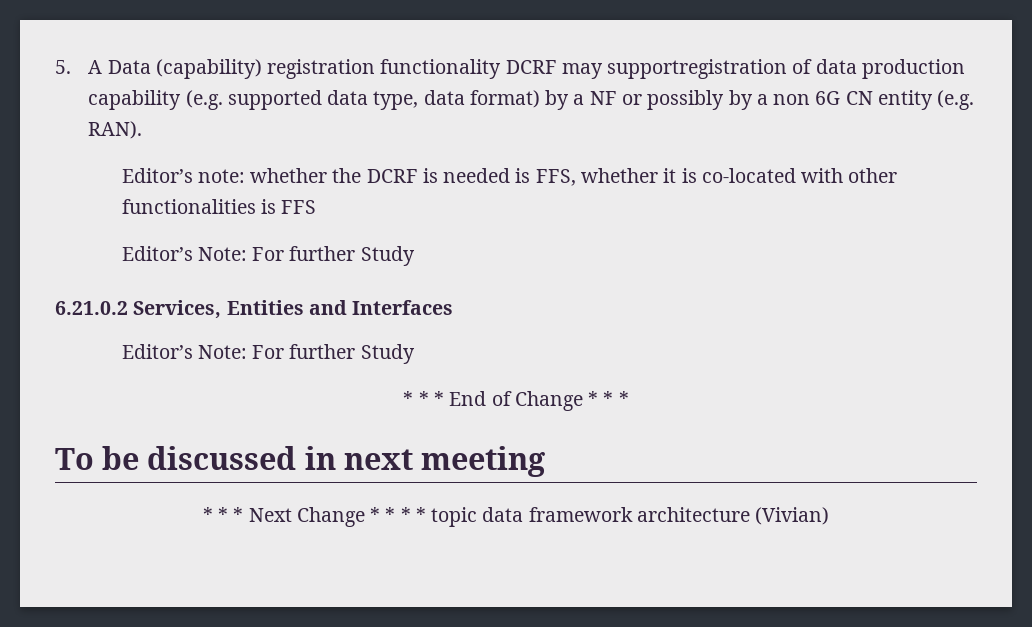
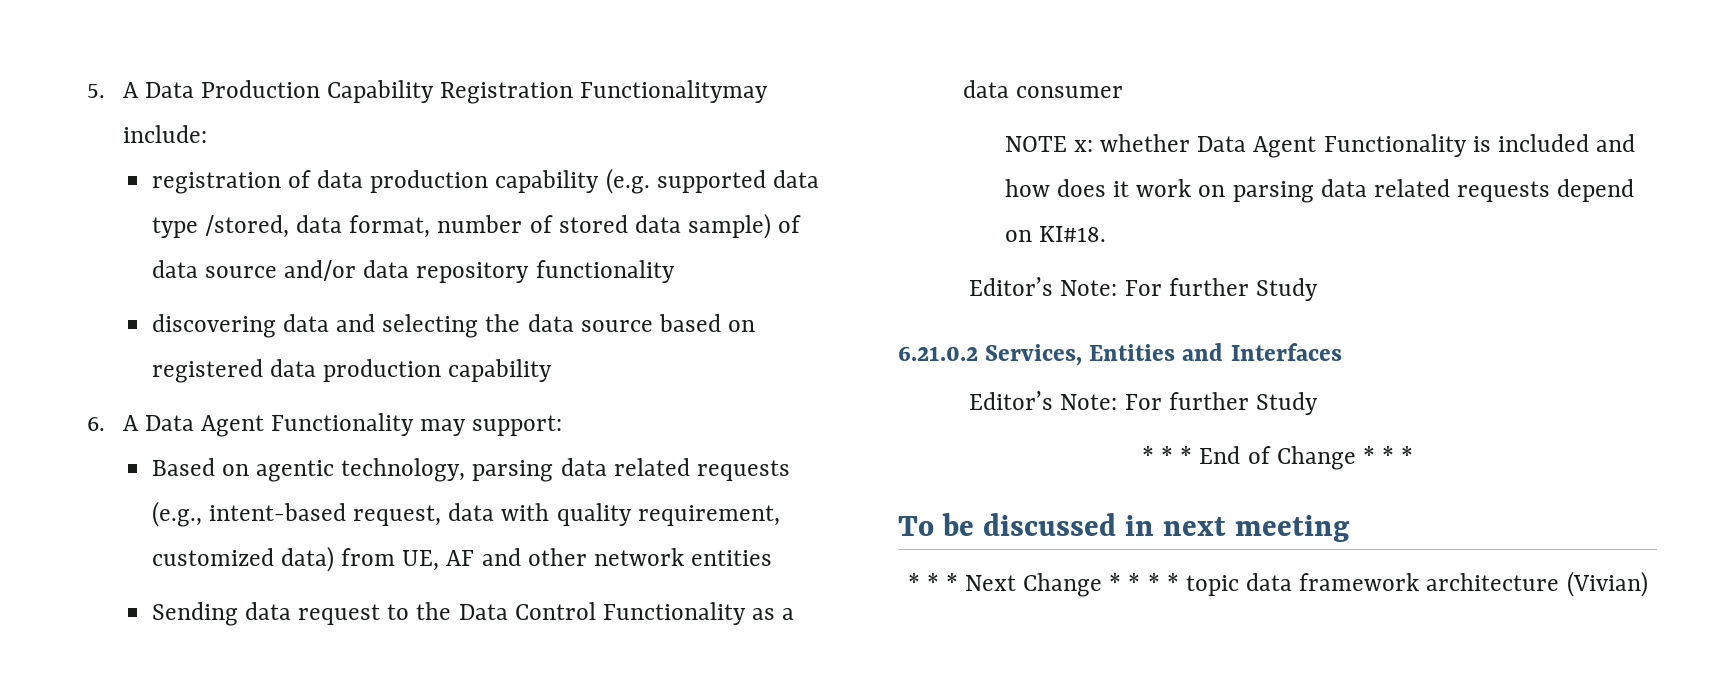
[155,59,788,79] (capability) registration functionality DCRF may supportregistration -> [200,80,769,104] [122,125,207,143] [151,172,281,194] Production Capability Registration Functionalitymay include: // registration
[373,90,975,110] [88,121,143,139] [121,168,898,186] [121,199,317,214] type, data format) by a NF or possibly by a non 6G CN entity (e.g. RAN). // Editor’s note: whether the DCRF is needed is FFS, whether it is co-located with other functionalities is FFS -> [151,213,802,239] [151,260,675,283] [151,314,756,338] [151,359,553,383] [87,413,563,437] [151,458,790,482] [151,501,780,527] [151,546,773,572] [151,602,795,626] [962,80,1123,98] [1004,134,1636,158] [1004,179,1635,203] [1004,226,1107,242] type /stored, data format, number of stored data sample) of data source and/or data repository functionality // discovering data and selecting the data source based on registered data production capability // 6. A Data Agent Functionality may support: // Based on agentic technology, parsing data related requests (e.g., intent-based request, data with quality requirement, customized data) from UE, AF and other network entities // Sending data request to the Data Control Functionality as a data consumer // NOTE x: whether Data Agent Functionality is included and how does it work on parsing data related requests depend on KI#18.

